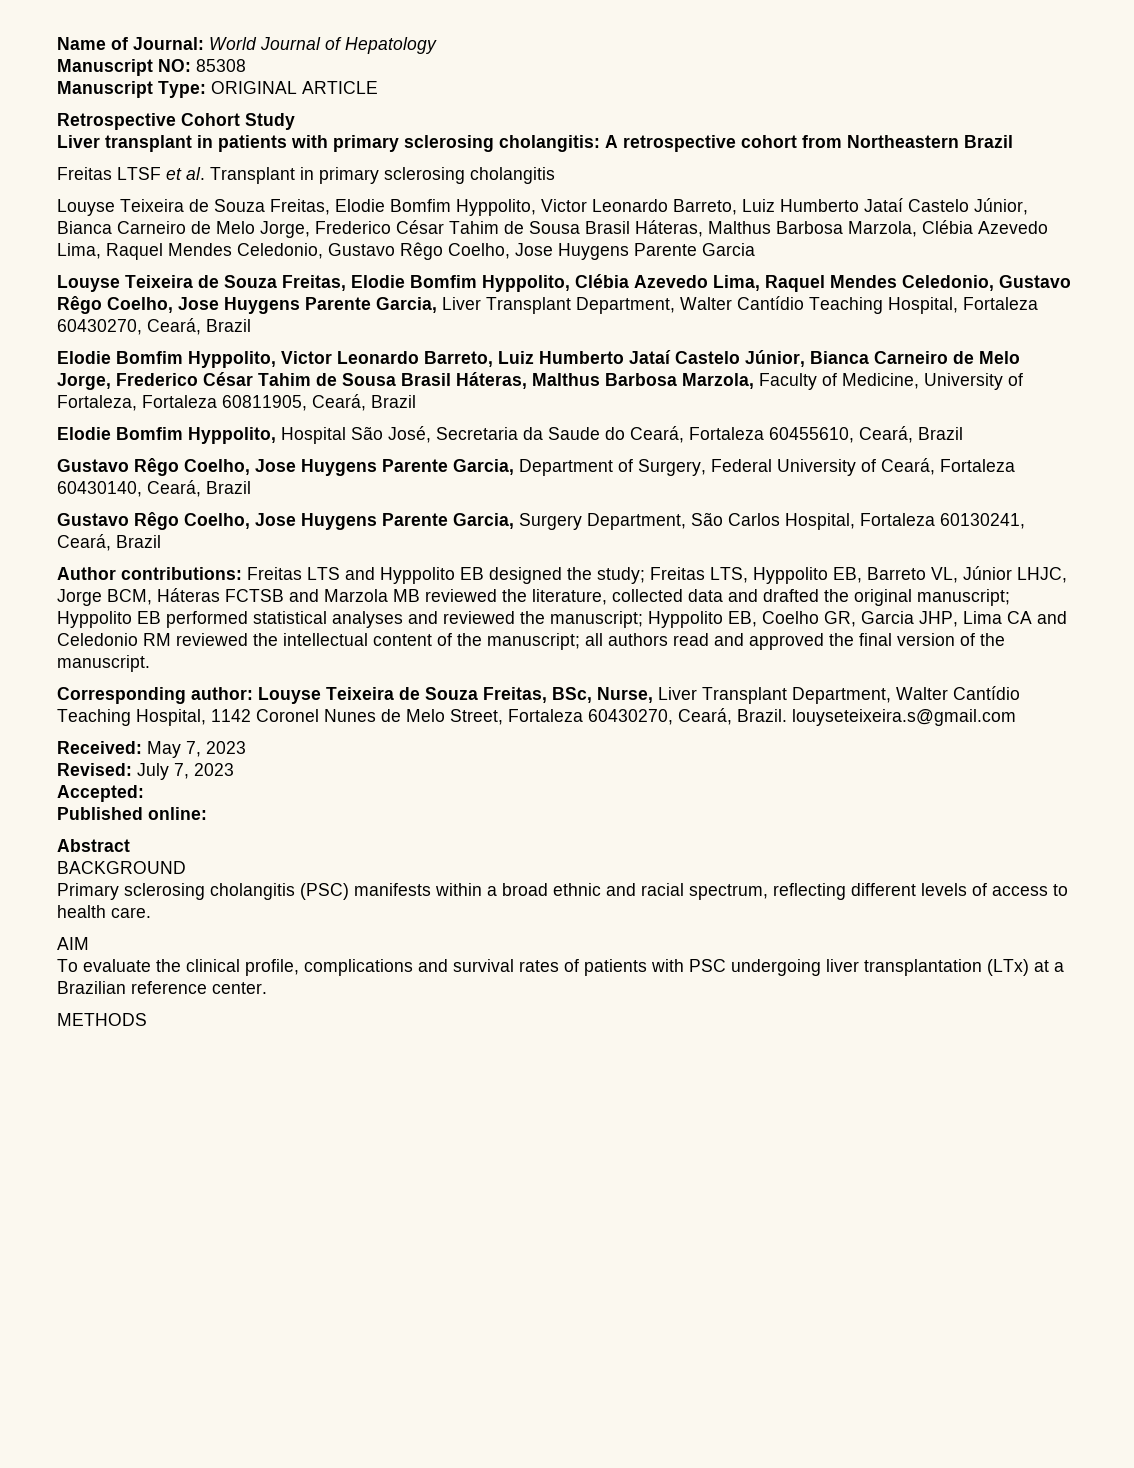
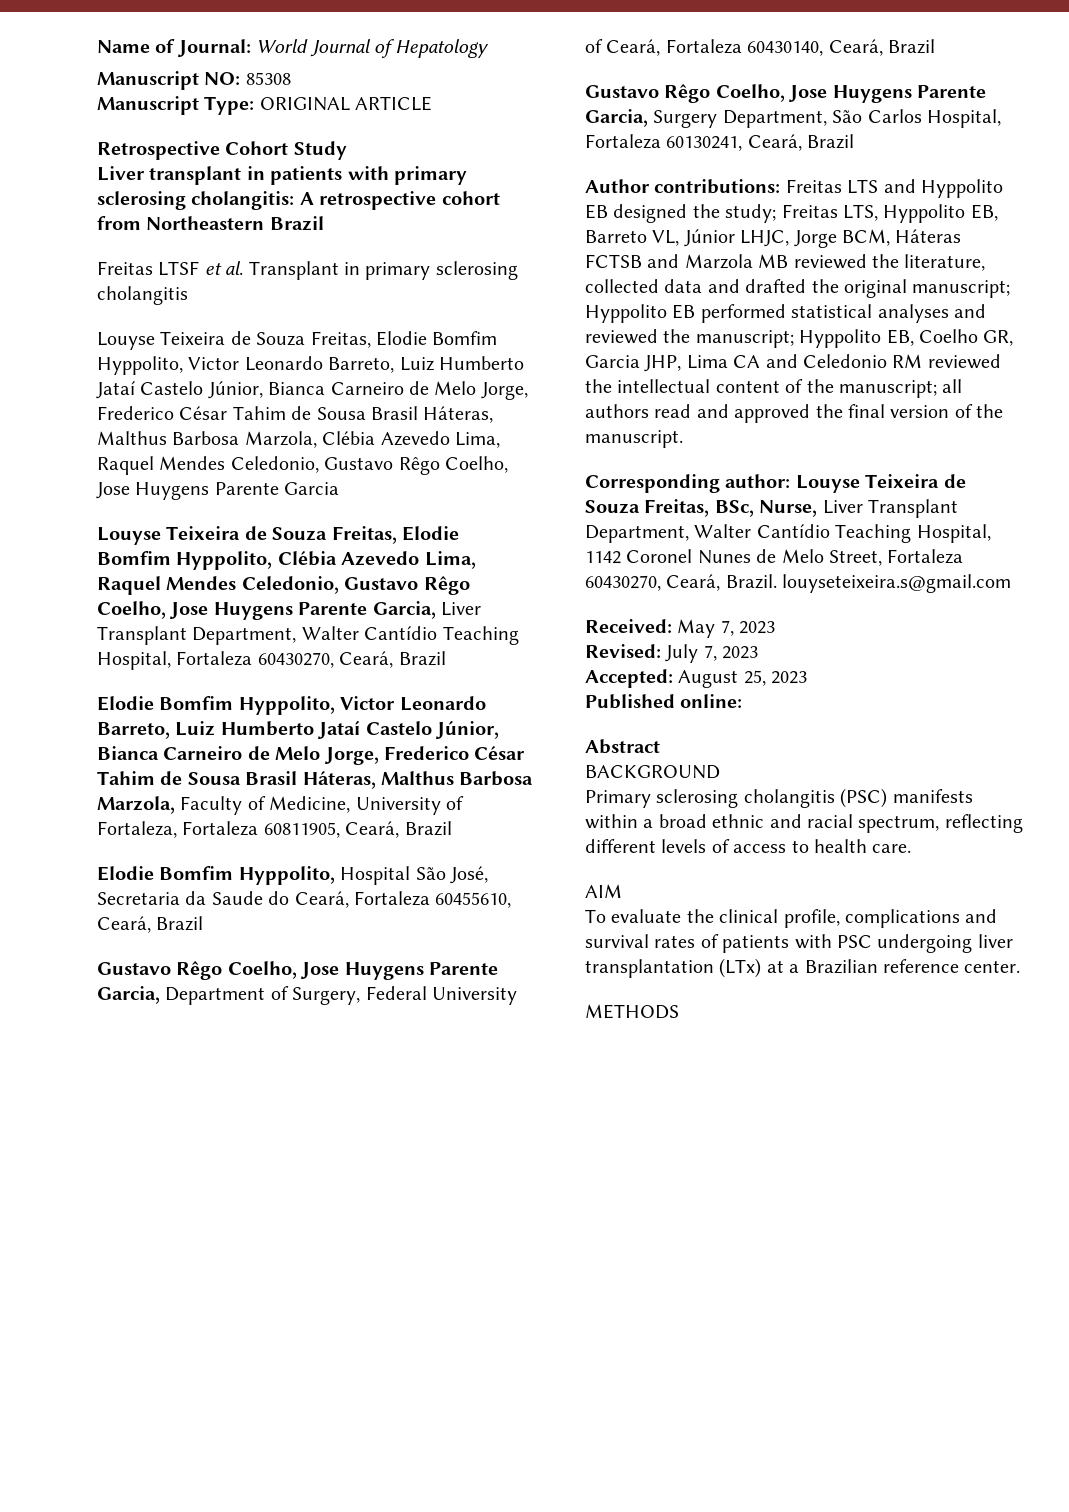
(144, 793) none -> [678,670,808,688] August 25, 2023

